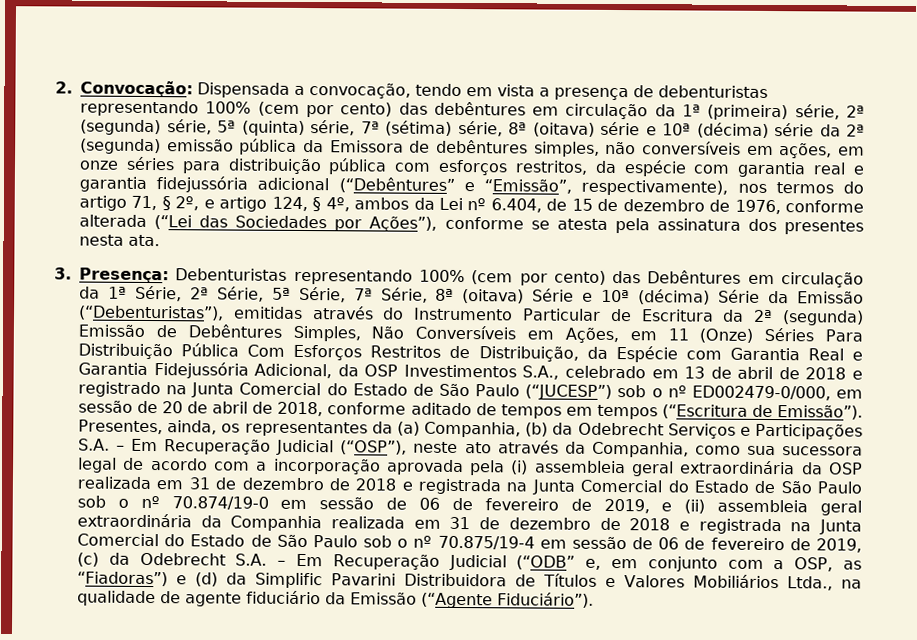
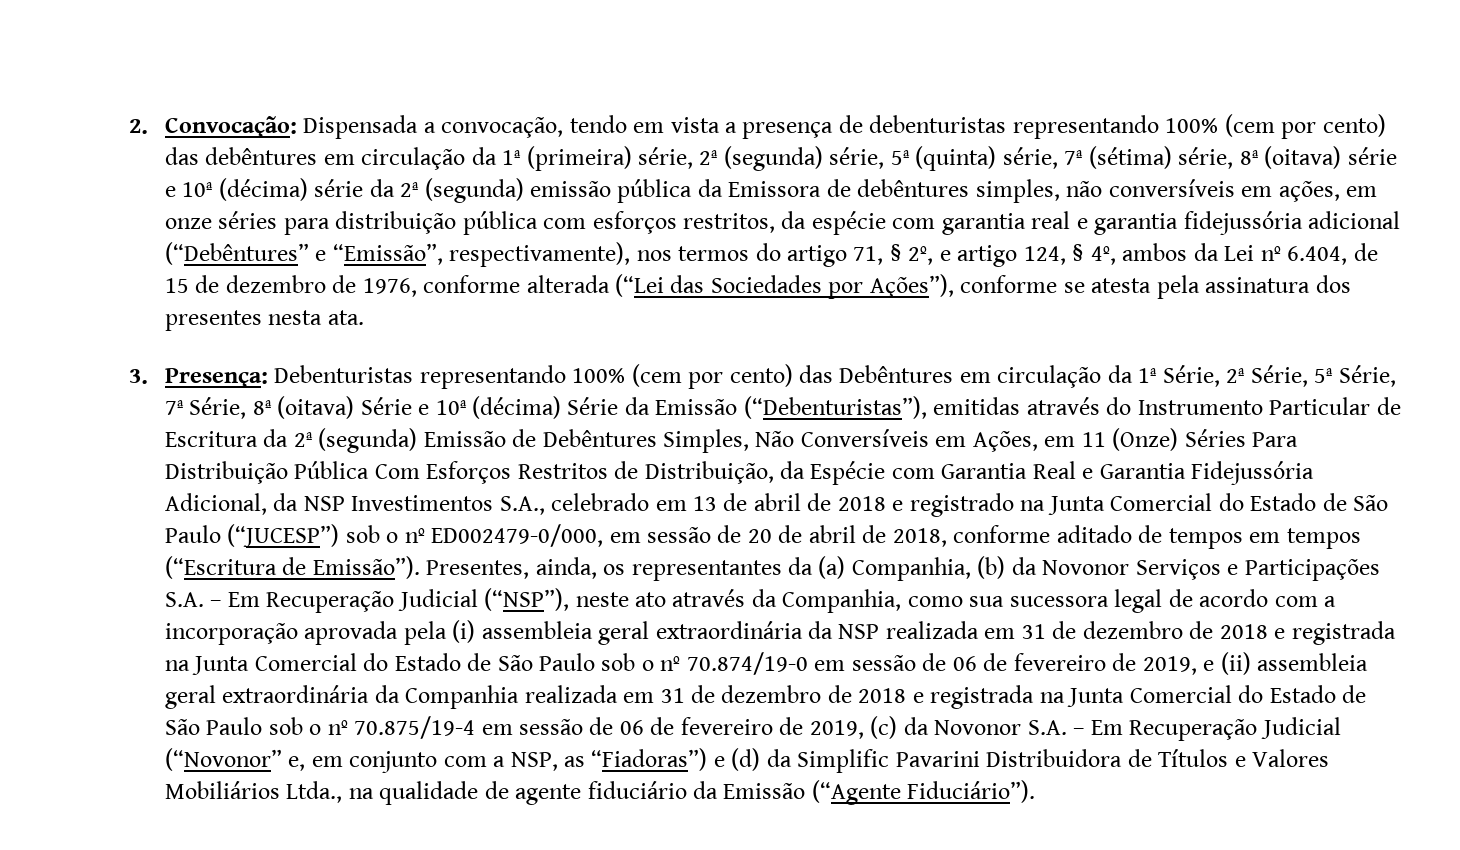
[364,364,399,377] OSP -> [303,496,345,511] NSP
[577,422,664,436] Odebrecht -> [1042,560,1130,575] Novonor
[340,440,408,455] (“OSP”), -> [484,588,570,611] (“NSP”),
[828,462,863,475] OSP -> [838,624,880,639] NSP
[139,552,576,571] Odebrecht S.A. – Em Recuperação Judicial (“ODB” -> [934,717,1341,741] [164,748,282,771] Novonor S.A. – Em Recuperação Judicial (“Novonor”
[794,557,834,572] OSP, -> [510,752,558,771] NSP,

